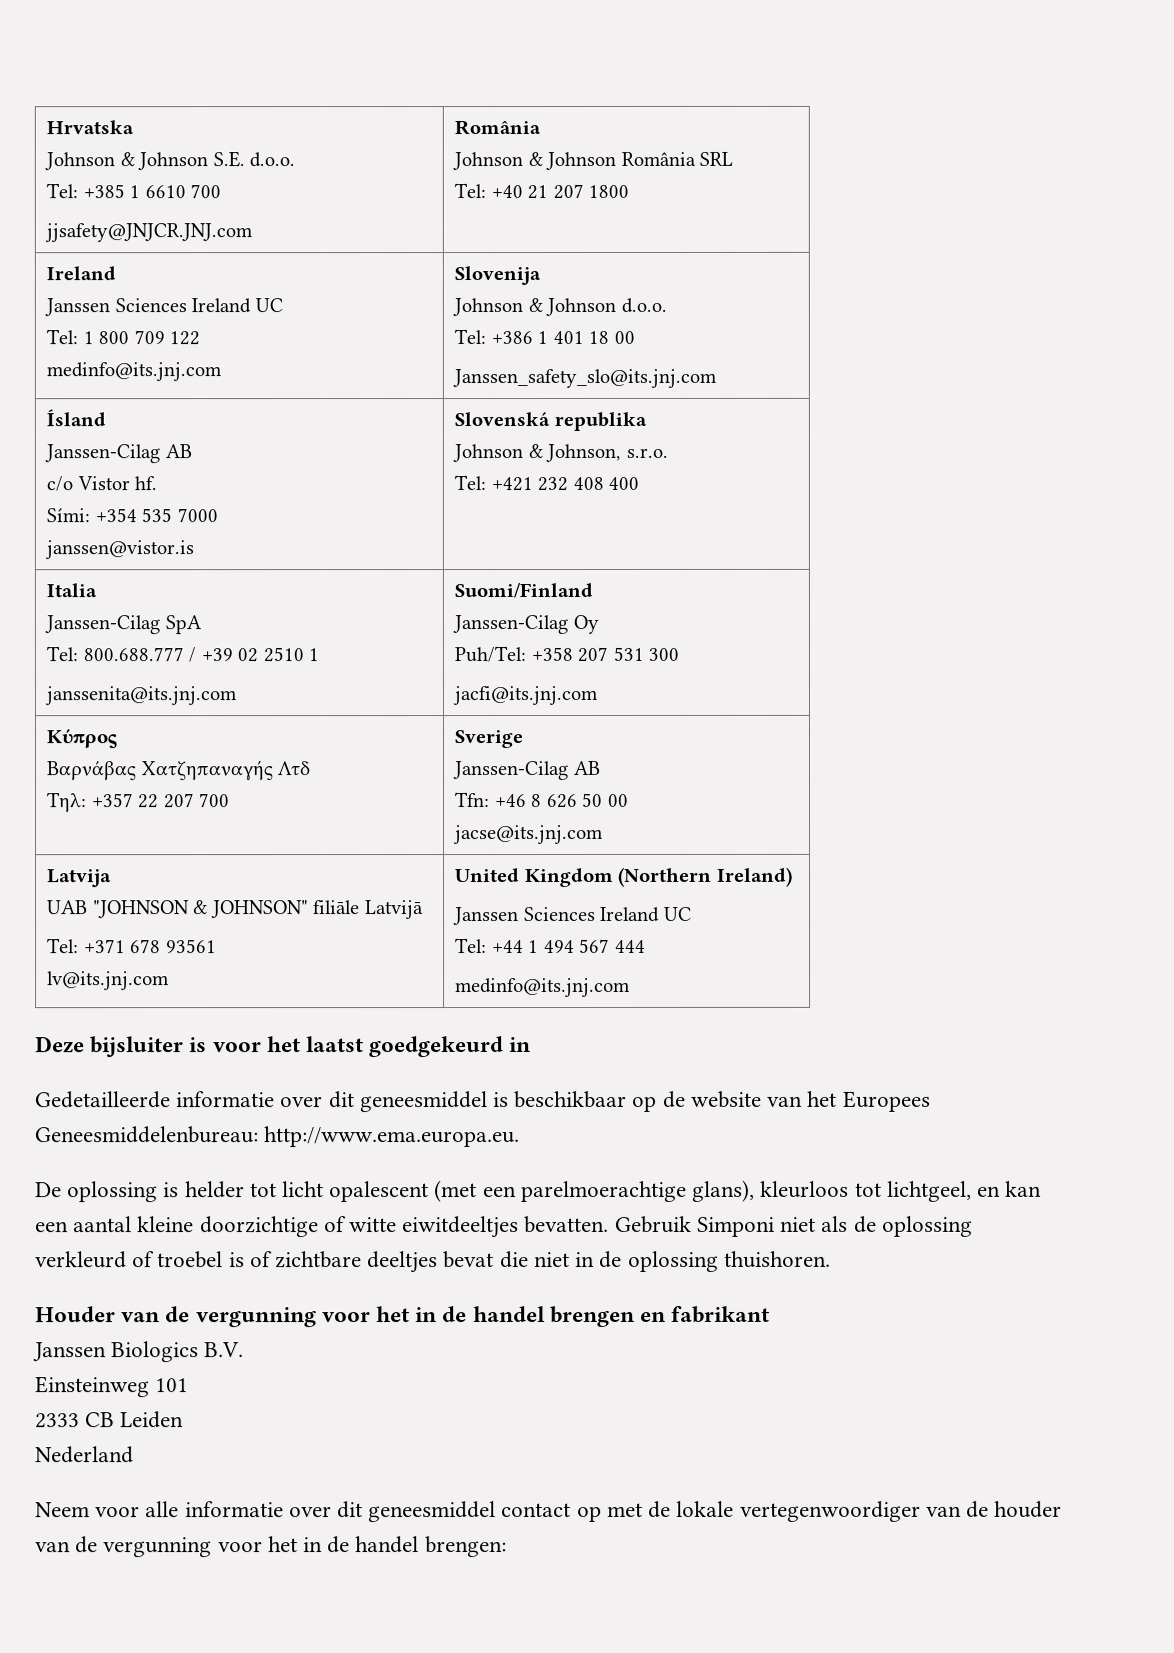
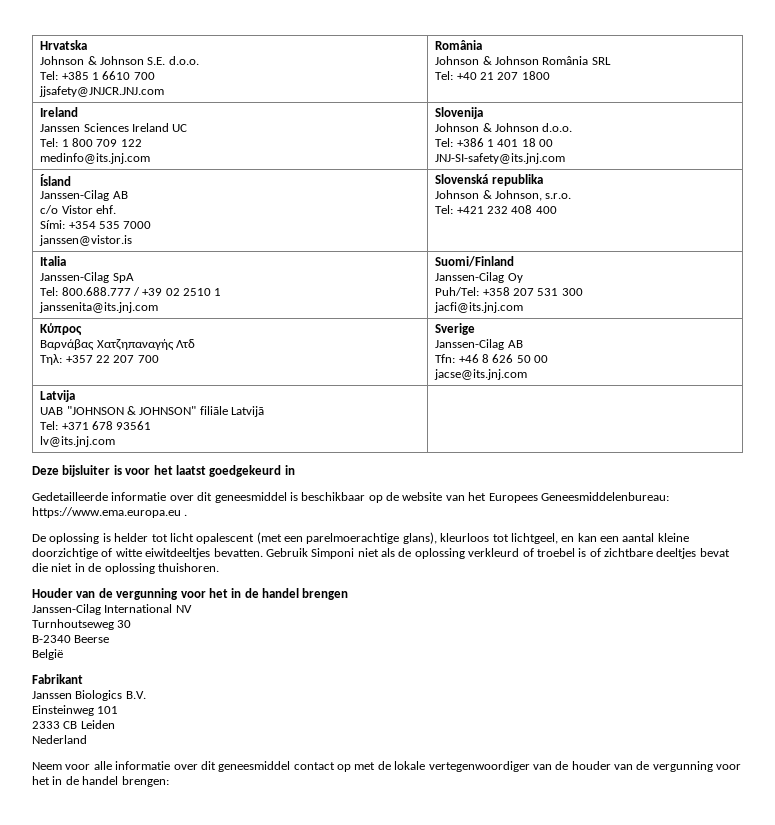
[452,368,718,389] Janssen_safety_slo@its.jnj.com -> [435,153,566,164] JNJ-SI-safety@its.jnj.com
[134,476,158,491] hf. -> [95,205,116,214] ehf.
[455,866,793,888] [453,906,692,926] [455,938,646,954] [455,977,632,998] United Kingdom (Northern Ireland) // Janssen Sciences Ireland UC // Tel: +44 1 494 567 444 // medinfo@its.jnj.com -> (116, 441) none
[264,1126,521,1148] http://www.ema.europa.eu. -> [32,507,188,518] https://www.ema.europa.eu .
[640,1305,771,1323] en fabrikant -> [32,604,192,615] [32,619,132,630] [32,635,110,643] [32,649,63,660] [32,674,83,684] // Janssen-Cilag International NV // Turnhoutseweg 30 // B-2340 Beerse // België // Fabrikant

